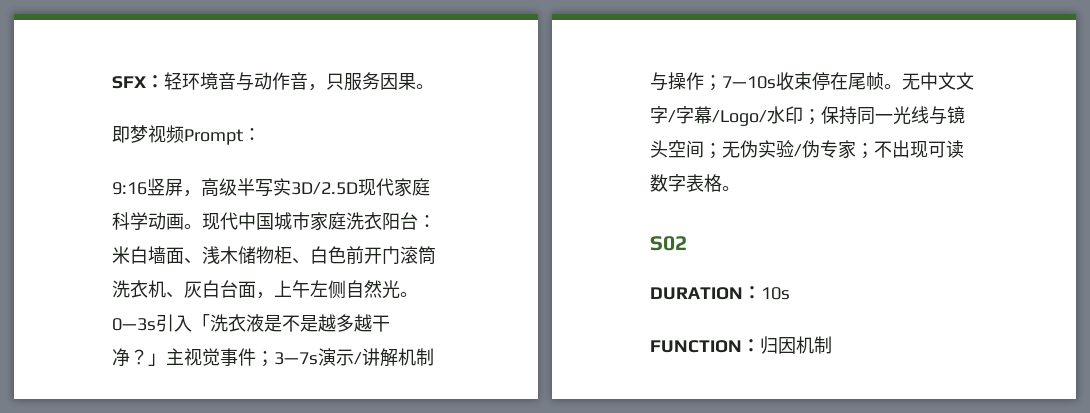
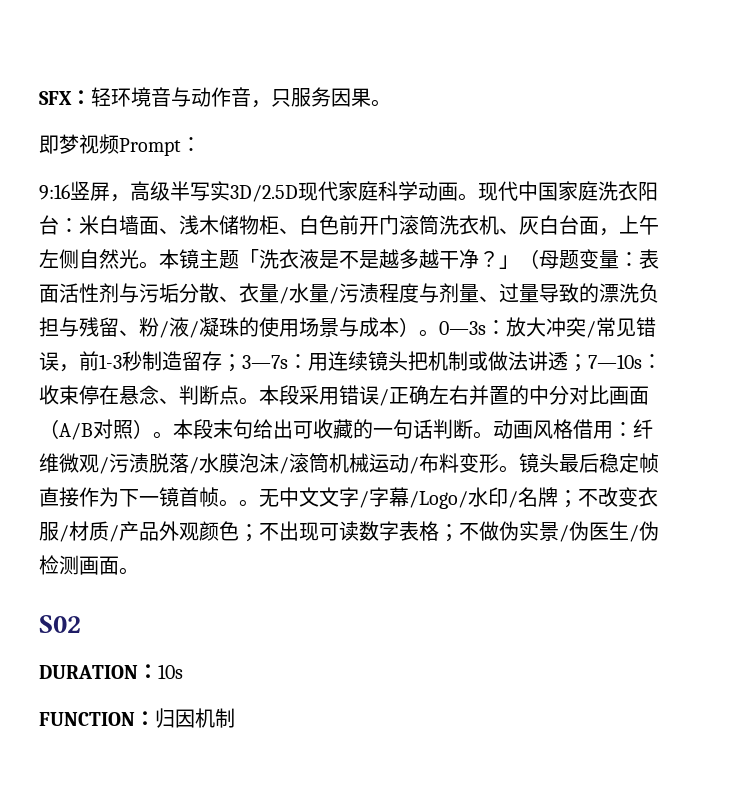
[274,212,310,230] 城市 -> (558, 191) none
[112,314,192,332] 0—3s引入 -> [159,249,239,269] 本镜主题
[166,348,434,367] [650,72,884,91] 主视觉事件；3—7s演示/讲解机制与操作；7—10s收束停在尾帧 -> [519,249,659,269] [39,283,659,304] [39,317,656,338] [39,351,662,372] [39,385,649,406] [39,419,653,440] [39,453,659,474] [39,487,239,507] （母题变量：表面活性剂与污垢分散、衣量/水量/污渍程度与剂量、过量导致的漂洗负担与残留、粉/液/凝珠的使用场景与成本）。0—3s：放大冲突/常见错误，前1-3秒制造留存；3—7s：用连续镜头把机制或做法讲透；7—10s：收束停在悬念、判断点。本段采用错误/正确左右并置的中分对比画面（A/B对照）。本段末句给出可收藏的一句话判断。动画风格借用：纤维微观/污渍脱落/水膜泡沫/滚筒机械运动/布料变形。镜头最后稳定帧直接作为下一镜首帧。
[803,106,965,125] [650,140,856,159] ；保持同一光线与镜头空间；无伪实验/伪专家 -> [508,487,658,508] [39,521,239,542] /名牌；不改变衣服/材质/产品外观颜色
(722, 183) none -> [439,521,659,542] [39,555,119,575] ；不做伪实景/伪医生/伪检测画面

